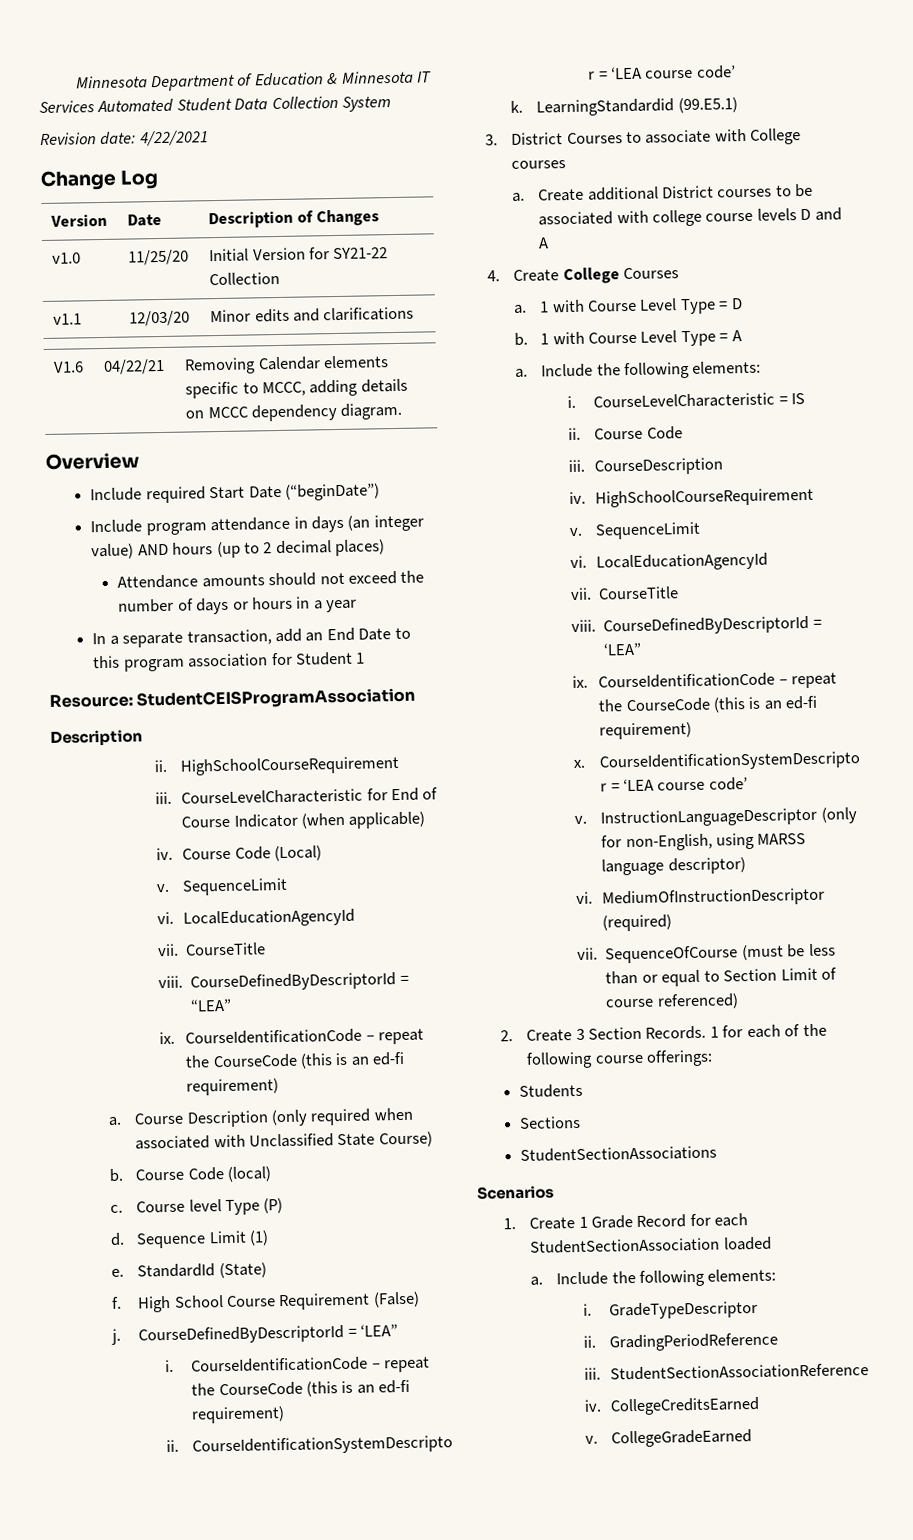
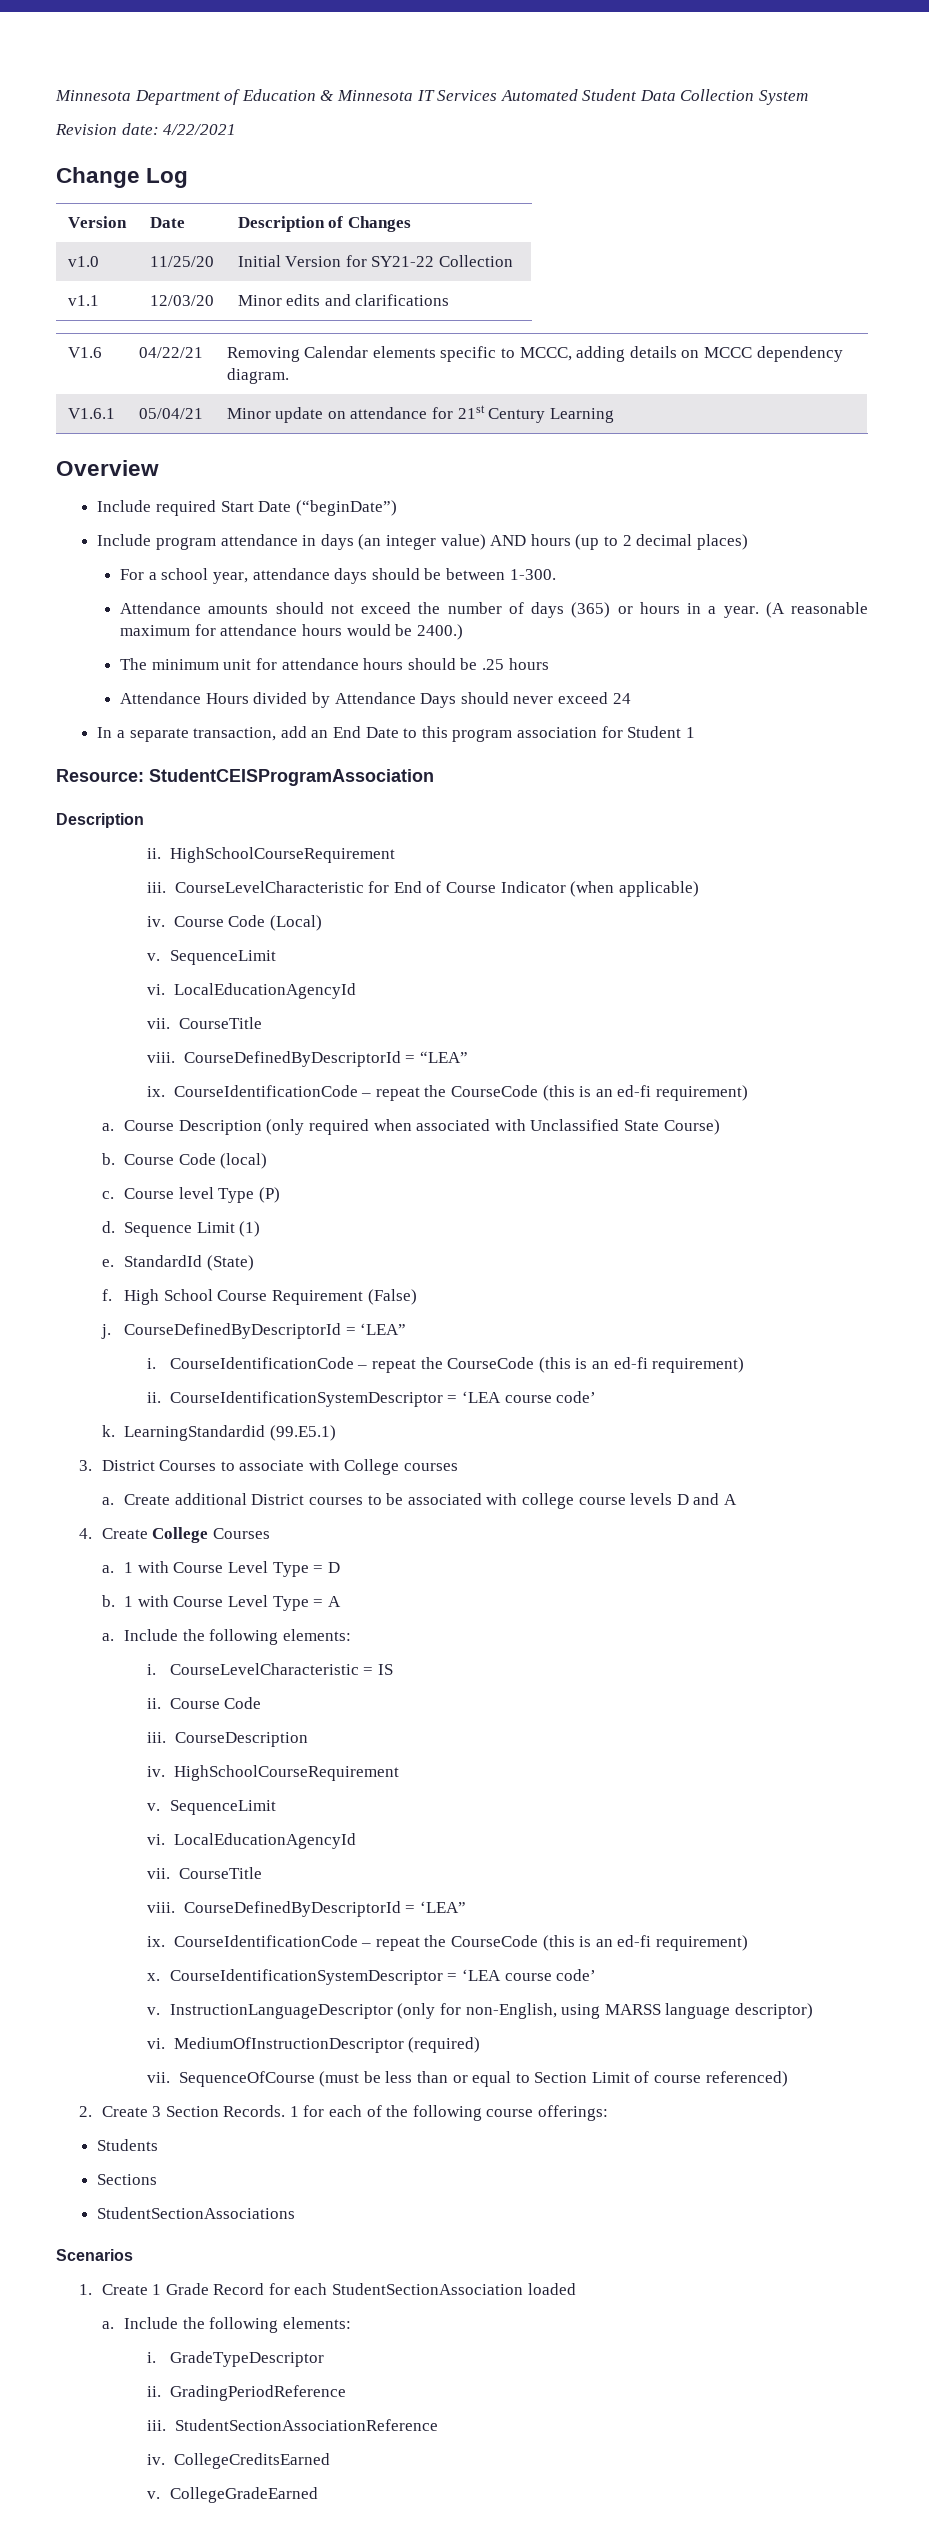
(403, 411) none -> [67,408,115,419] [138,408,203,419] [226,405,614,423] // V1.6.1 | 05/04/21 | Minor update on attendance for 21st Century Learning
(386, 548) none -> [120,568,556,584] // For a school year, attendance days should be between 1-300.
(230, 606) none -> [571,602,611,618] (365)
[326,599,358,613] year -> [723,602,869,618] [120,624,463,640] [120,658,549,670] [120,692,631,708] year. (A reasonable maximum for attendance hours would be 2400.) // The minimum unit for attendance hours should be .25 hours // Attendance Hours divided by Attendance Days should never exceed 24

